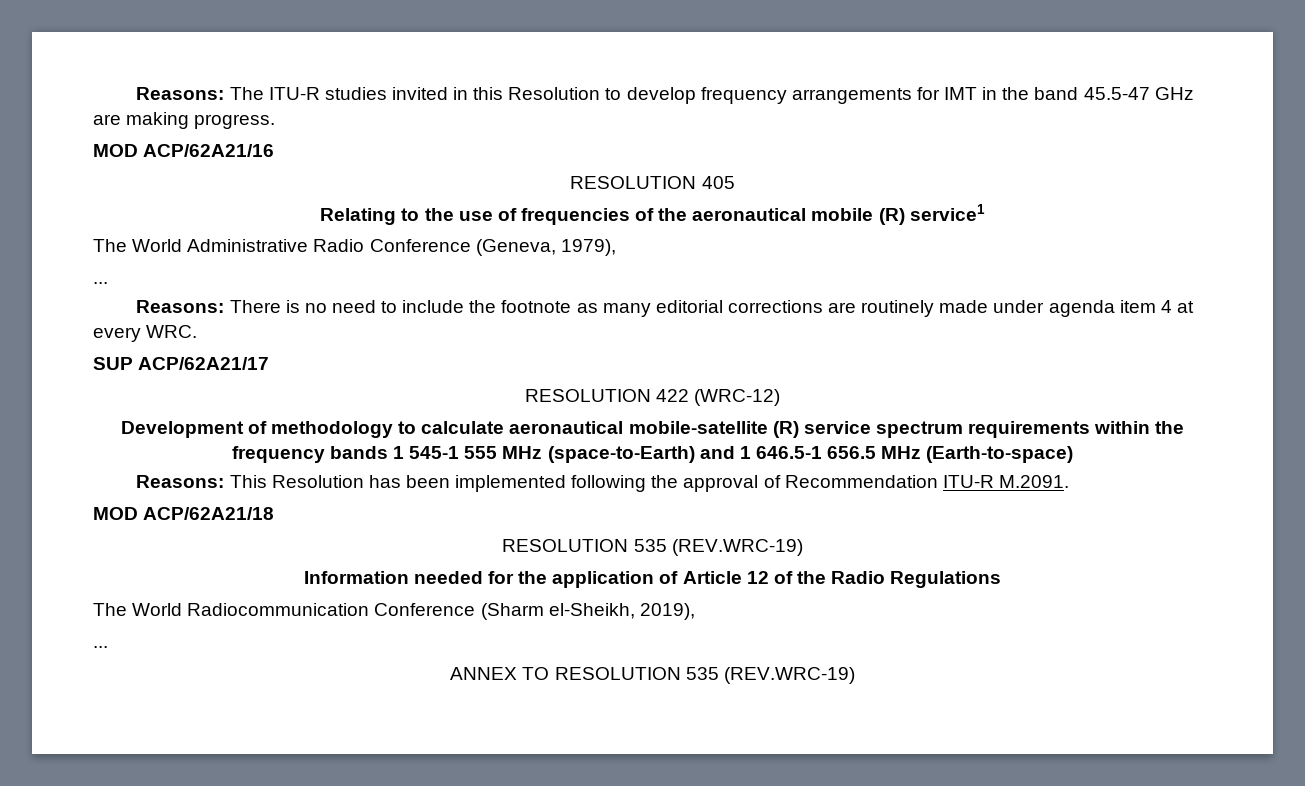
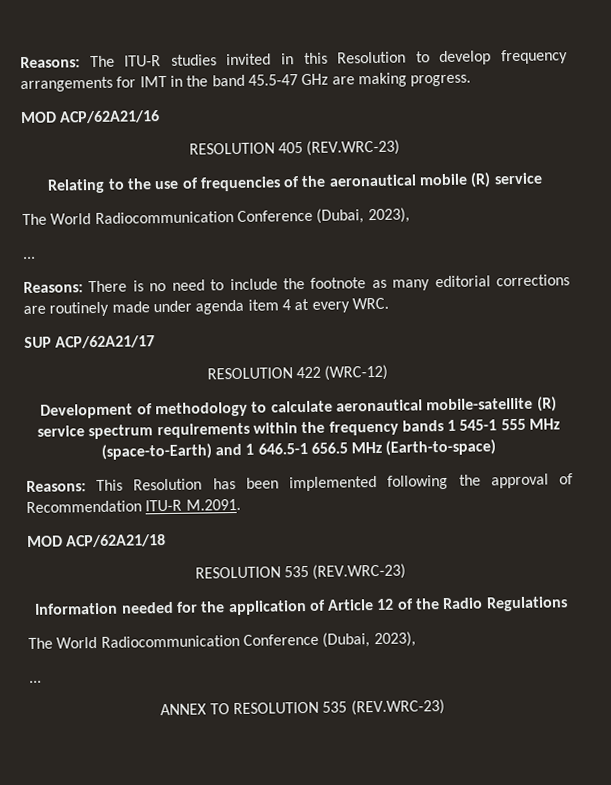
(735, 182) none -> [306,139,401,156] (REV.WRC-23)
[909,204,985,221] [93,239,616,256] service1 // The World Administrative Radio Conference (Geneva, 1979), -> [493,172,543,185] [22,207,410,226] service // The World Radiocommunication Conference (Dubai, 2023),
[671,539,803,556] (REV.WRC-19) -> [312,563,407,580] (REV.WRC-23)
[480,603,695,620] (Sharm el-Sheikh, 2019), -> [322,631,416,648] (Dubai, 2023),
[723,667,855,684] (REV.WRC-19) -> [350,699,445,716] (REV.WRC-23)

